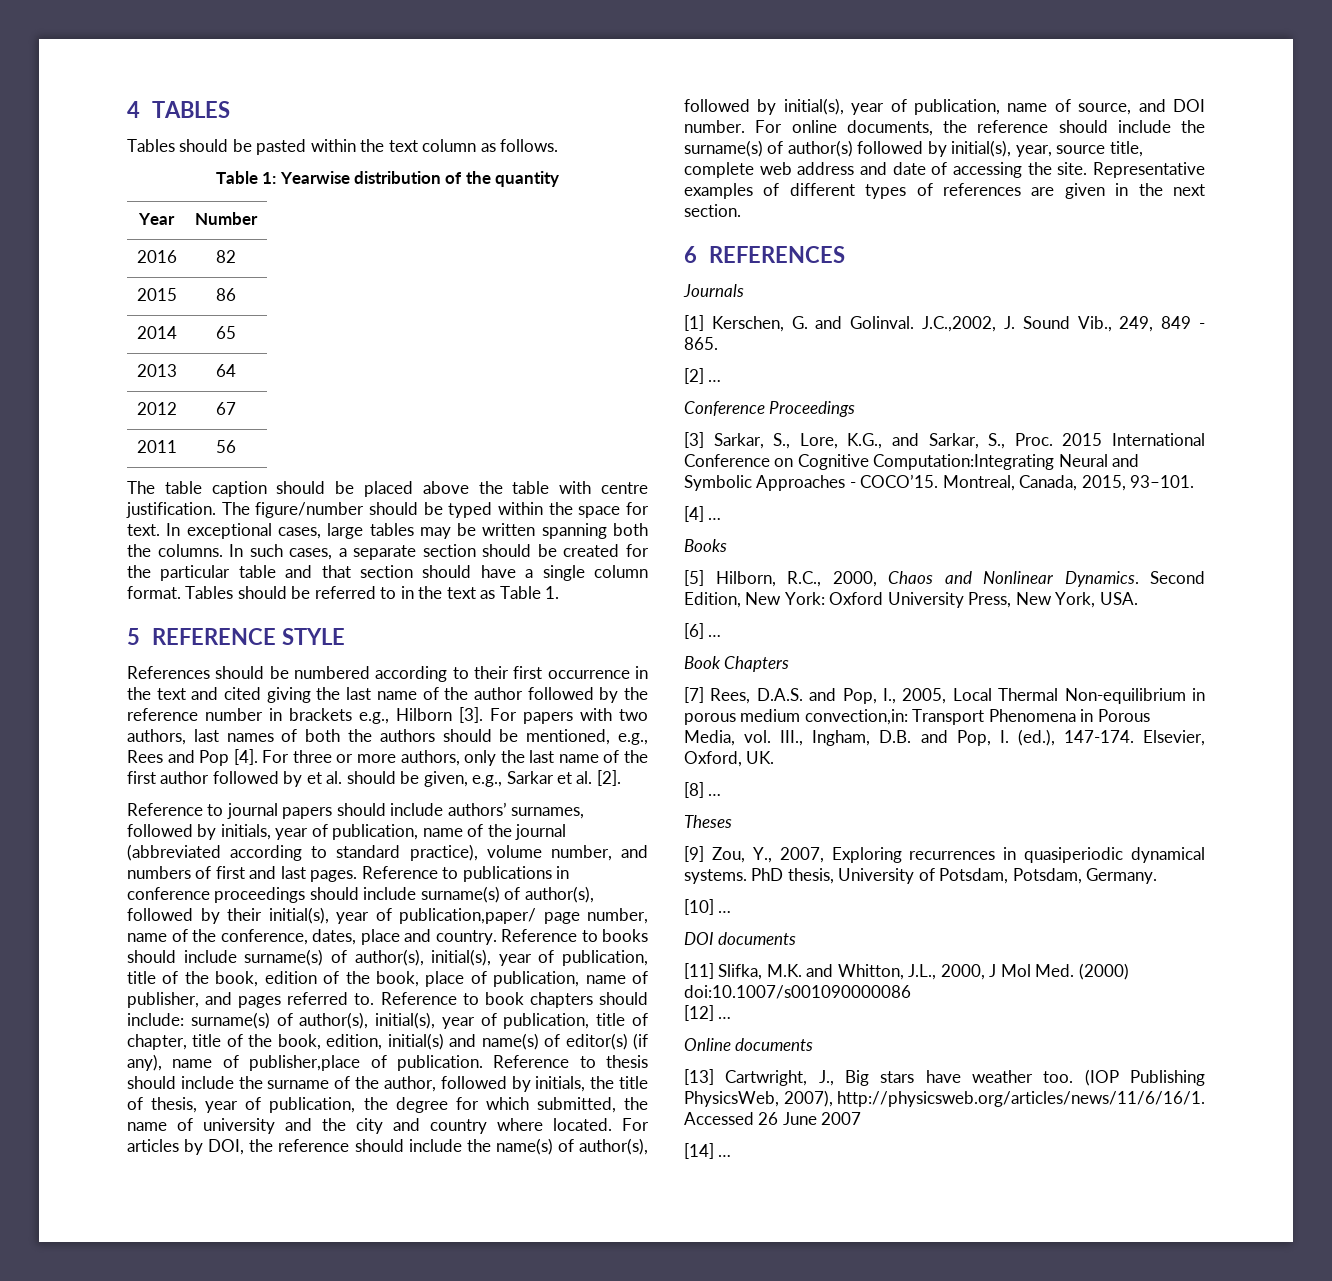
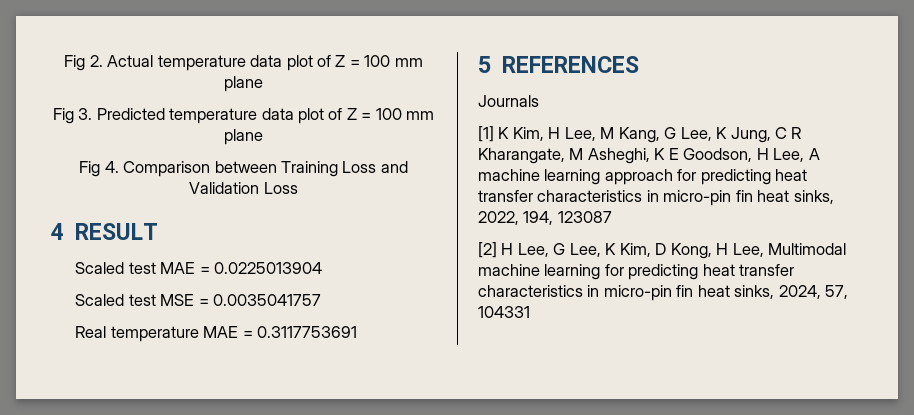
[127,101,230,118] [127,139,559,155] [215,171,560,187] [138,213,175,225] [195,212,258,225] [136,250,177,263] [216,250,236,263] [136,288,177,301] [216,288,236,301] [136,326,177,339] [216,326,236,339] [136,364,177,377] [216,364,236,377] [136,402,177,415] [216,402,236,415] [136,440,177,453] [216,440,236,453] [127,481,649,497] [126,502,650,518] [127,523,649,539] [127,544,649,560] [127,565,648,581] [127,586,560,599] [127,628,345,645] [127,666,648,682] [127,687,648,703] [127,707,648,724] [127,729,649,745] [127,749,648,766] [127,770,621,787] [127,802,585,819] [127,824,567,840] [127,844,649,861] [127,866,570,882] [127,886,594,903] [127,907,648,924] [127,929,648,945] [127,949,648,966] [127,971,648,987] [127,992,648,1008] [127,1012,648,1029] [127,1033,648,1050] [127,1054,648,1071] [127,1076,648,1092] [127,1097,649,1113] [127,1118,649,1134] [127,1138,649,1155] [684,98,1205,115] [684,120,1205,136] [684,140,1143,157] [684,162,1205,178] [684,183,1205,199] [684,204,741,217] [684,246,845,263] [683,284,744,297] [684,315,1205,332] [684,337,718,350] [684,368,722,384] [684,401,856,417] [684,432,1205,449] [684,454,1140,470] [684,474,1195,491] [684,506,722,522] [684,539,727,552] [684,570,1205,587] [684,592,1138,608] [684,623,722,639] [684,656,790,672] [684,687,1205,704] [684,709,1150,725] [684,729,1205,746] [684,751,775,767] [684,782,722,798] [684,815,732,828] [684,846,1205,863] [684,868,1158,884] [684,899,732,915] [684,932,797,945] [684,963,1129,980] [684,985,911,999] [684,1005,732,1021] [684,1038,814,1051] [684,1069,1205,1086] [684,1090,1205,1107] [684,1112,862,1125] [684,1143,732,1159] 4 TABLES // Tables should be pasted within the text column as follows. // Table 1: Yearwise distribution of the quantity // Year | Number // 2016 | 82 // 2015 | 86 // 2014 | 65 // 2013 | 64 // 2012 | 67 // 2011 | 56 // The table caption should be placed above the table with centre justification. The figure/number should be typed within the space for text. In exceptional cases, large tables may be written spanning both the columns. In such cases, a separate section should be created for the particular table and that section should have a single column format. Tables should be referred to in the text as Table 1. // 5 REFERENCE STYLE // References should be numbered according to their first occurrence in the text and cited giving the last name of the author followed by the reference number in brackets e.g., Hilborn [3]. For papers with two authors, last names of both the authors should be mentioned, e.g., Rees and Pop [4]. For three or more authors, only the last name of the first author followed by et al. should be given, e.g., Sarkar et al. [2]. // Reference to journal papers should include authors’ surnames, followed by initials, year of publication, name of the journal (abbreviated according to standard practice), volume number, and numbers of first and last pages. Reference to publications in conference proceedings should include surname(s) of author(s), followed by their initial(s), year of publication,paper/ page number, name of the conference, dates, place and country. Reference to books should include surname(s) of author(s), initial(s), year of publication, title of the book, edition of the book, place of publication, name of publisher, and pages referred to. Reference to book chapters should include: surname(s) of author(s), initial(s), year of publication, title of chapter, title of the book, edition, initial(s) and name(s) of editor(s) (if any), name of publisher,place of publication. Reference to thesis should include the surname of the author, followed by initials, the title of thesis, year of publication, the degree for which submitted, the name of university and the city and country where located. For articles by DOI, the reference should include the name(s) of author(s), followed by initial(s), year of publication, name of source, and DOI number. For online documents, the reference should include the surname(s) of author(s) followed by initial(s), year, source title, complete web address and date of accessing the site. Representative examples of different types of references are given in the next section. // 6 REFERENCES // Journals // [1] Kerschen, G. and Golinval. J.C.,2002, J. Sound Vib., 249, 849 - 865. // [2] … // Conference Proceedings // [3] Sarkar, S., Lore, K.G., and Sarkar, S., Proc. 2015 International Conference on Cognitive Computation:Integrating Neural and Symbolic Approaches - COCO’15. Montreal, Canada, 2015, 93–101. // [4] … // Books // [5] Hilborn, R.C., 2000, Chaos and Nonlinear Dynamics. Second Edition, New York: Oxford University Press, New York, USA. // [6] … // Book Chapters // [7] Rees, D.A.S. and Pop, I., 2005, Local Thermal Non-equilibrium in porous medium convection,in: Transport Phenomena in Porous Media, vol. III., Ingham, D.B. and Pop, I. (ed.), 147-174. Elsevier, Oxford, UK. // [8] … // Theses // [9] Zou, Y., 2007, Exploring recurrences in quasiperiodic dynamical systems. PhD thesis, University of Potsdam, Potsdam, Germany. // [10] … // DOI documents // [11] Slifka, M.K. and Whitton, J.L., 2000, J Mol Med. (2000) doi:10.1007/s001090000086 // [12] … // Online documents // [13] Cartwright, J., Big stars have weather too. (IOP Publishing PhysicsWeb, 2007), http://physicsweb.org/articles/news/11/6/16/1. Accessed 26 June 2007 // [14] … -> [64,55,423,71] [224,76,263,92] [52,108,435,124] [224,129,263,145] [79,161,408,177] [189,182,298,194] [51,223,159,240] [75,262,322,274] [75,294,321,306] [75,326,357,342] [478,56,640,73] [478,95,539,107] [478,126,802,143] [478,148,820,164] [478,169,808,185] [478,190,834,206] [478,211,612,225] [478,242,847,259] [478,264,795,280] [478,285,849,301] [478,306,530,318] Fig 2. Actual temperature data plot of Z = 100 mm plane // Fig 3. Predicted temperature data plot of Z = 100 mm plane // Fig 4. Comparison between Training Loss and Validation Loss // 4 RESULT // Scaled test MAE = 0.0225013904 // Scaled test MSE = 0.0035041757 // Real temperature MAE = 0.3117753691 // 5 REFERENCES // Journals // [1] K Kim, H Lee, M Kang, G Lee, K Jung, C R Kharangate, M Asheghi, K E Goodson, H Lee, A machine learning approach for predicting heat transfer characteristics in micro-pin fin heat sinks, 2022, 194, 123087 // [2] H Lee, G Lee, K Kim, D Kong, H Lee, Multimodal machine learning for predicting heat transfer characteristics in micro-pin fin heat sinks, 2024, 57, 104331

